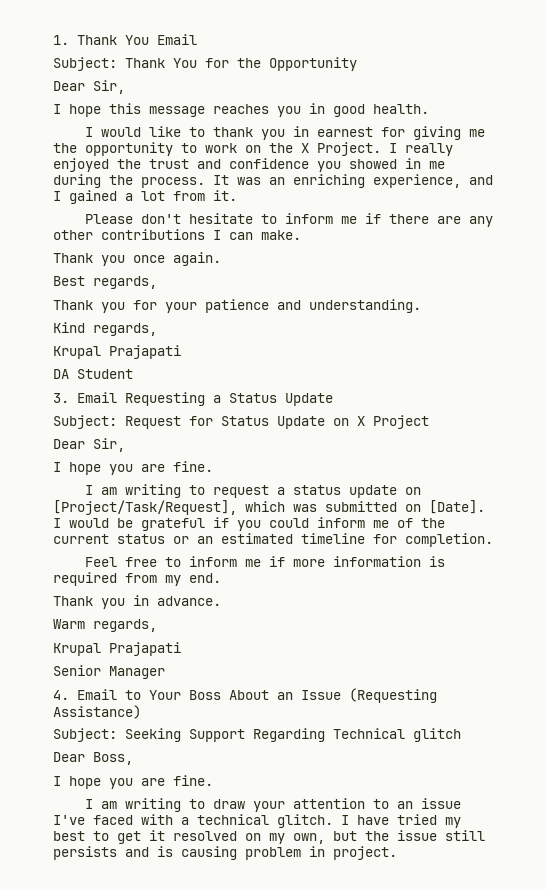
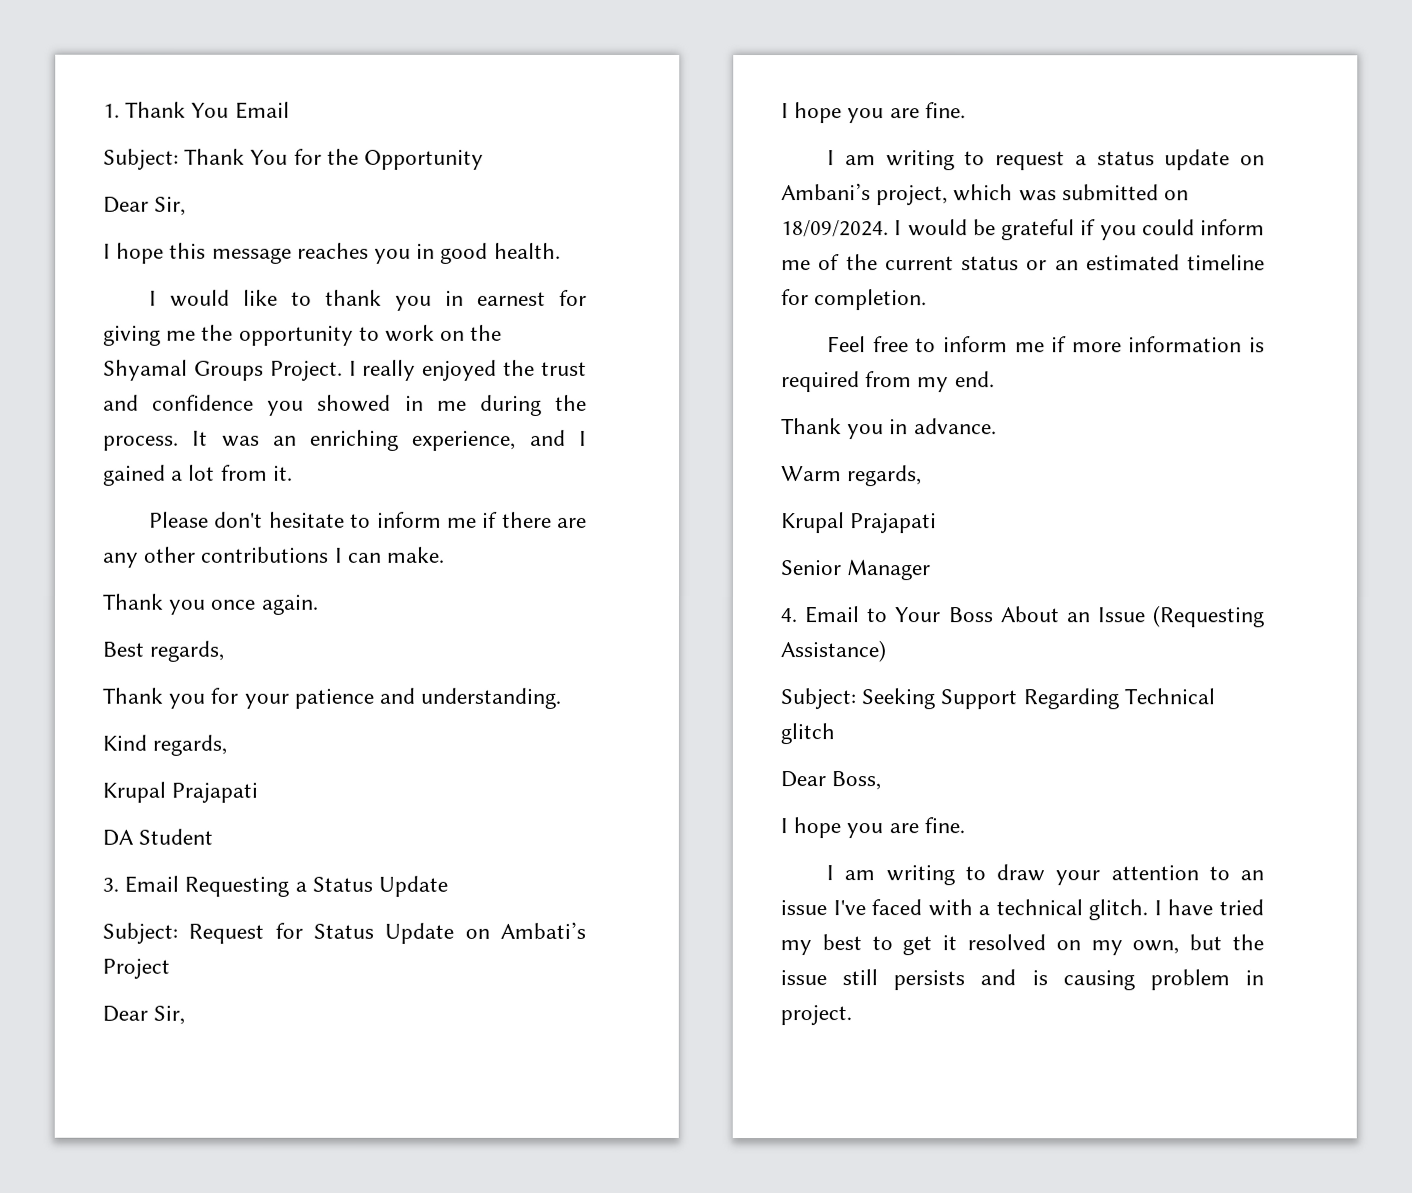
[301,143,309,153] X -> [103,359,264,381] Shyamal Groups
[357,416,365,426] X -> [499,921,586,939] Ambati’s
[53,500,237,515] [Project/Task/Request], -> [781,183,949,206] Ambani’s project,
[429,500,485,514] [Date]. -> [781,220,889,238] 18/09/2024.

